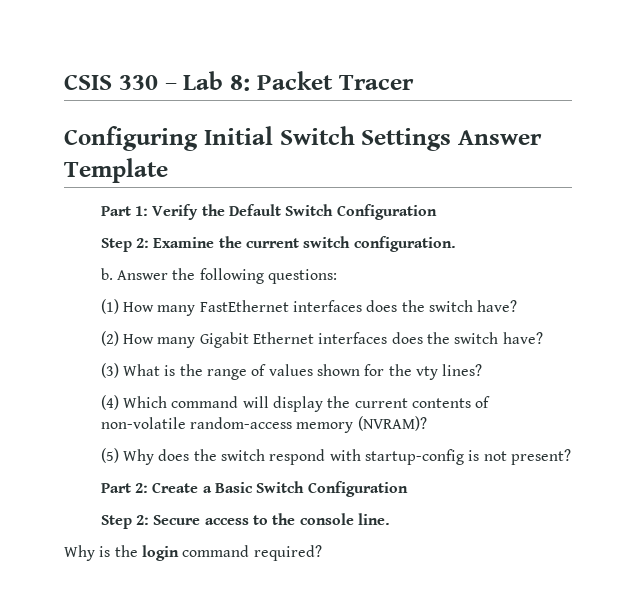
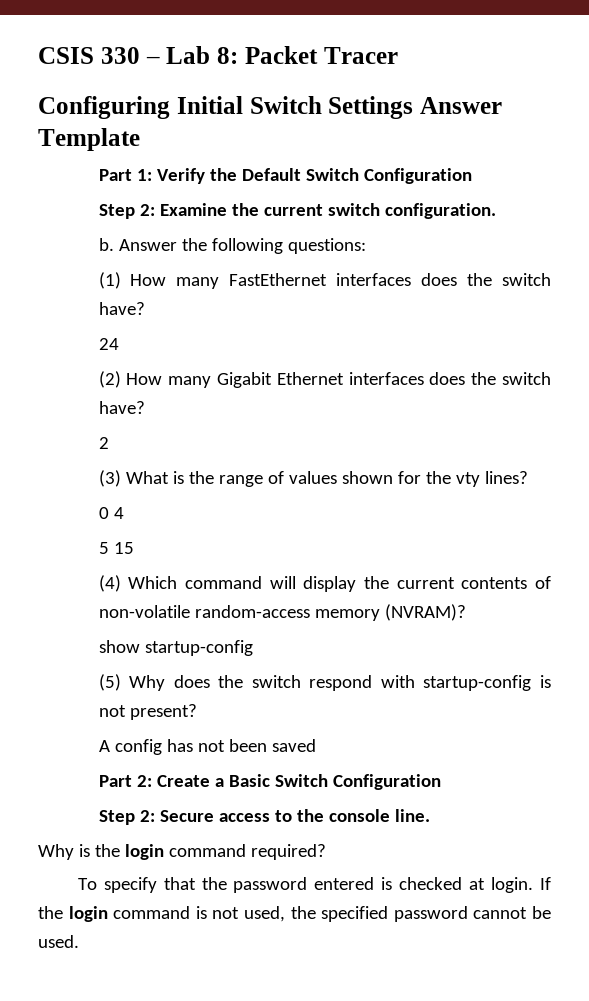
(518, 306) none -> [98,338,119,350] // 24
(543, 338) none -> [98,437,109,449] // 2
(483, 370) none -> [98,507,124,519] [98,542,134,554] // 0 4 // 5 15
(427, 423) none -> [98,640,253,656] // show startup-config
(571, 457) none -> [98,739,316,755] // A config has not been saved
(322, 553) none -> [77,877,551,893] [38,906,551,922] [38,935,79,948] // To specify that the password entered is checked at login. If the login command is not used, the specified password cannot be used.

